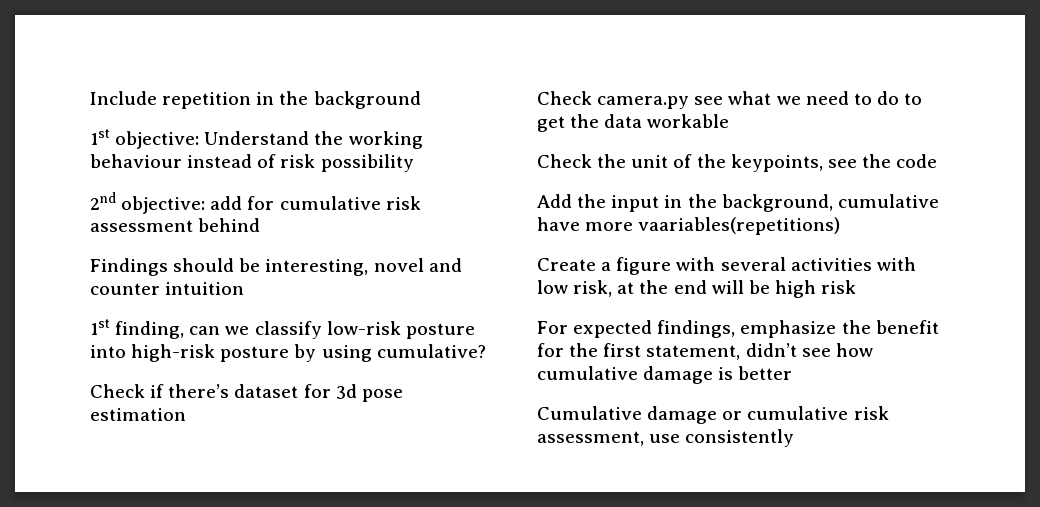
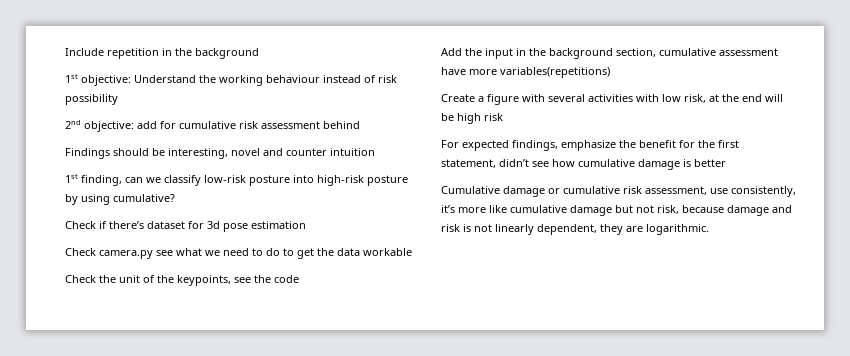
[721,194,939,212] background, cumulative -> [549,48,778,59] background section, cumulative assessment
[638,217,841,235] vaariables(repetitions) -> [500,67,610,78] variables(repetitions)
[685,429,795,447] consistently -> [731,186,796,197] [441,205,792,216] [441,224,709,235] consistently, it’s more like cumulative damage but not risk, because damage and risk is not linearly dependent, they are logarithmic.

